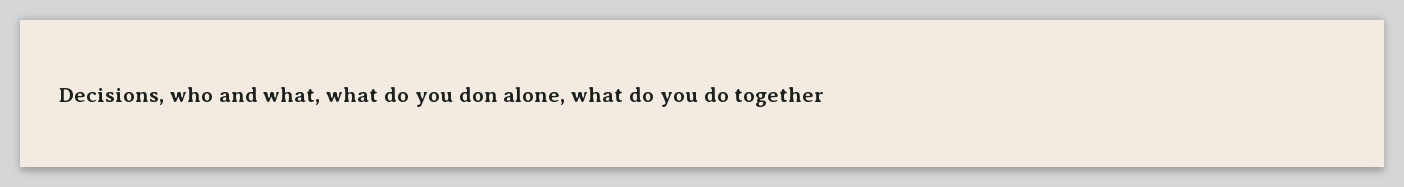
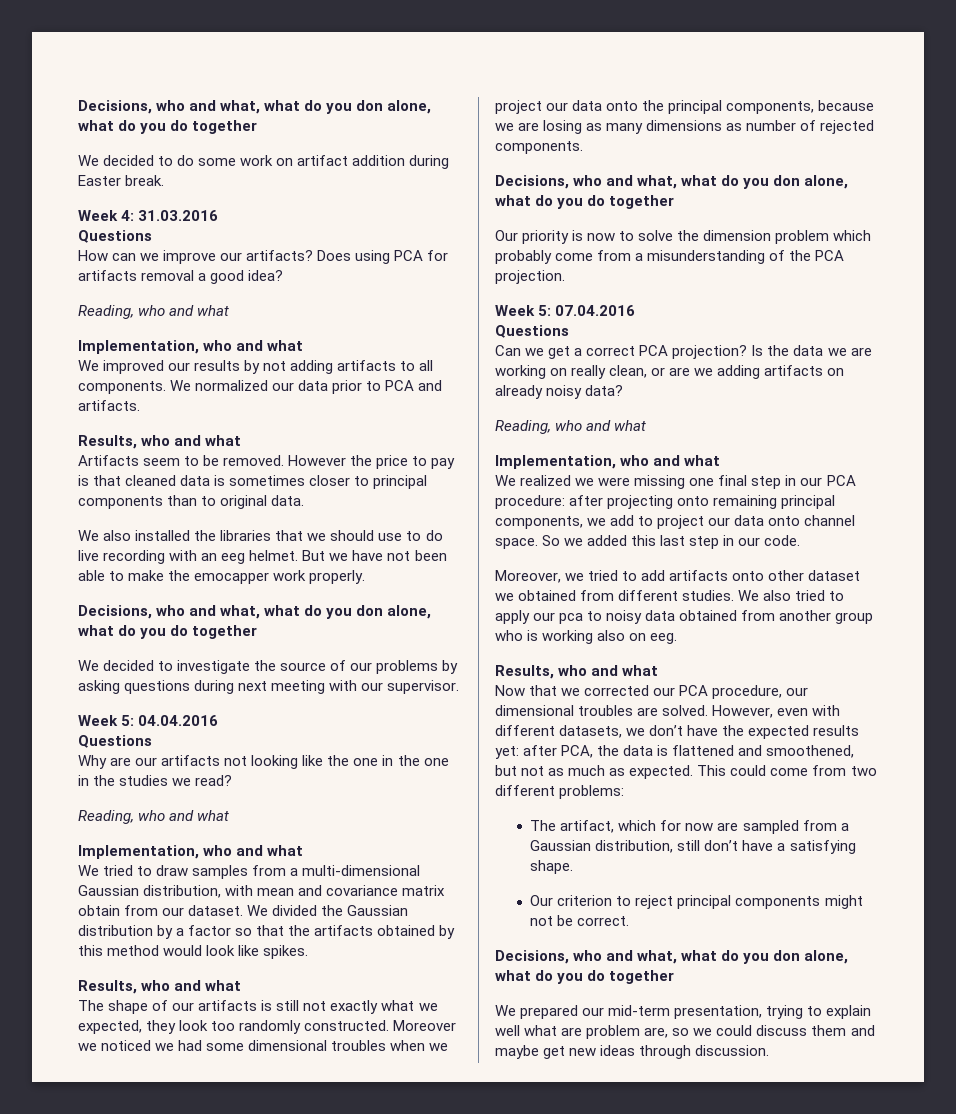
(825, 97) none -> [78,155,450,169] [78,175,165,186] [78,210,219,221] [78,230,152,243] [78,250,449,264] [78,270,284,284] [78,305,230,319] [78,340,304,354] [78,360,434,374] [78,380,443,394] [78,400,140,411] [78,435,242,449] [78,455,456,469] [78,475,428,489] [78,495,305,509] [78,530,443,541] [78,550,447,564] [78,570,366,584] [78,605,432,619] [78,625,258,639] [78,660,459,674] [78,680,460,694] [78,715,219,726] [78,735,152,748] [78,755,449,769] [78,775,233,786] [78,810,230,824] [78,845,304,859] [78,865,421,879] [78,885,446,898] [78,905,409,916] [78,925,456,939] [78,945,309,959] [78,980,242,994] [78,1000,438,1014] [78,1020,457,1034] [78,1040,449,1051] [495,100,875,114] [495,120,875,134] [495,141,583,154] [495,175,849,189] [495,195,675,209] [495,230,872,244] [495,250,845,264] [495,270,565,284] [495,305,636,316] [495,325,569,338] [495,345,872,359] [495,365,845,379] [495,385,624,399] [495,420,647,434] [495,455,721,469] [495,475,856,489] [495,495,836,509] [495,515,856,529] [495,535,801,549] [495,570,861,583] [495,590,845,601] [495,610,874,624] [495,630,678,644] [495,665,659,679] [495,685,809,699] [495,705,841,718] [495,725,860,739] [495,745,855,759] [495,765,877,779] [495,785,625,799] [530,820,849,834] [530,840,856,854] [530,860,574,874] [530,895,863,909] [530,915,630,926] [495,950,849,964] [495,970,675,984] [495,1005,872,1019] [495,1025,875,1039] [495,1045,770,1059] // We decided to do some work on artifact addition during Easter break. // Week 4: 31.03.2016 // Questions // How can we improve our artifacts? Does using PCA for artifacts removal a good idea? // Reading, who and what // Implementation, who and what // We improved our results by not adding artifacts to all components. We normalized our data prior to PCA and artifacts. // Results, who and what // Artifacts seem to be removed. However the price to pay is that cleaned data is sometimes closer to principal components than to original data. // We also installed the libraries that we should use to do live recording with an eeg helmet. But we have not been able to make the emocapper work properly. // Decisions, who and what, what do you don alone, what do you do together // We decided to investigate the source of our problems by asking questions during next meeting with our supervisor. // Week 5: 04.04.2016 // Questions // Why are our artifacts not looking like the one in the one in the studies we read? // Reading, who and what // Implementation, who and what // We tried to draw samples from a multi-dimensional Gaussian distribution, with mean and covariance matrix obtain from our dataset. We divided the Gaussian distribution by a factor so that the artifacts obtained by this method would look like spikes. // Results, who and what // The shape of our artifacts is still not exactly what we expected, they look too randomly constructed. Moreover we noticed we had some dimensional troubles when we project our data onto the principal components, because we are losing as many dimensions as number of rejected components. // Decisions, who and what, what do you don alone, what do you do together // Our priority is now to solve the dimension problem which probably come from a misunderstanding of the PCA projection. // Week 5: 07.04.2016 // Questions // Can we get a correct PCA projection? Is the data we are working on really clean, or are we adding artifacts on already noisy data? // Reading, who and what // Implementation, who and what // We realized we were missing one final step in our PCA procedure: after projecting onto remaining principal components, we add to project our data onto channel space. So we added this last step in our code. // Moreover, we tried to add artifacts onto other dataset we obtained from different studies. We also tried to apply our pca to noisy data obtained from another group who is working also on eeg. // Results, who and what // Now that we corrected our PCA procedure, our dimensional troubles are solved. However, even with different datasets, we don’t have the expected results yet: after PCA, the data is flattened and smoothened, but not as much as expected. This could come from two different problems: // The artifact, which for now are sampled from a Gaussian distribution, still don’t have a satisfying shape. // Our criterion to reject principal components might not be correct. // Decisions, who and what, what do you don alone, what do you do together // We prepared our mid-term presentation, trying to explain well what are problem are, so we could discuss them and maybe get new ideas through discussion.

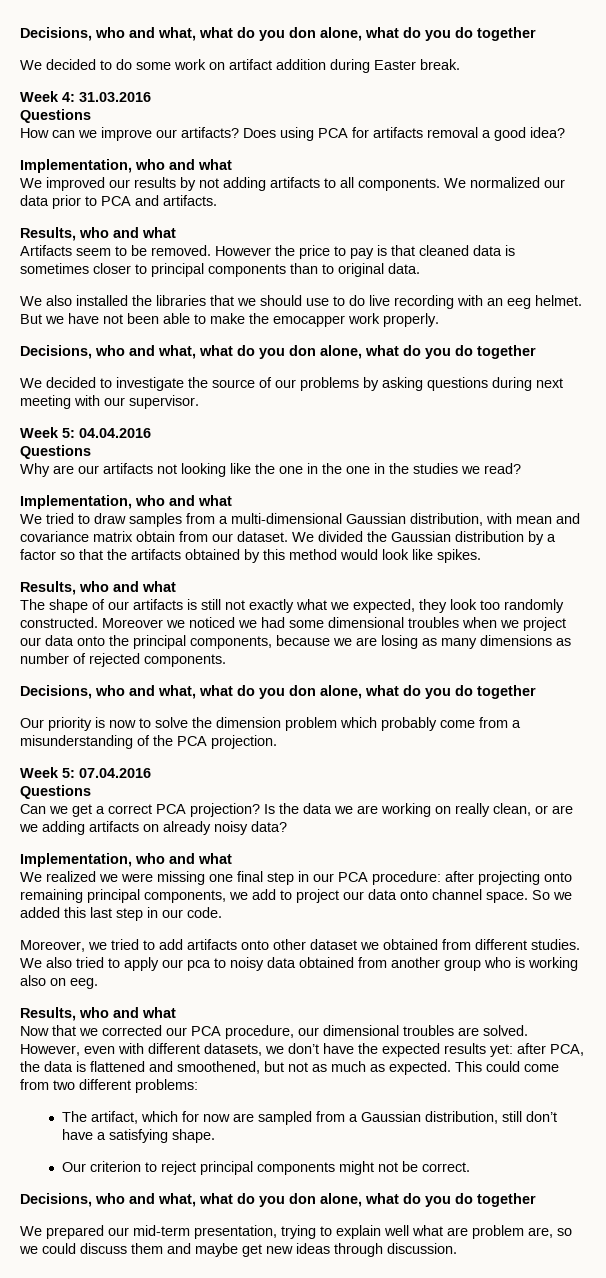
[78,305,230,319] // Reading, who and what -> (565, 132) none
[78,810,230,824] // Reading, who and what -> (521, 468) none
[495,420,647,434] // Reading, who and what -> (287, 826) none

